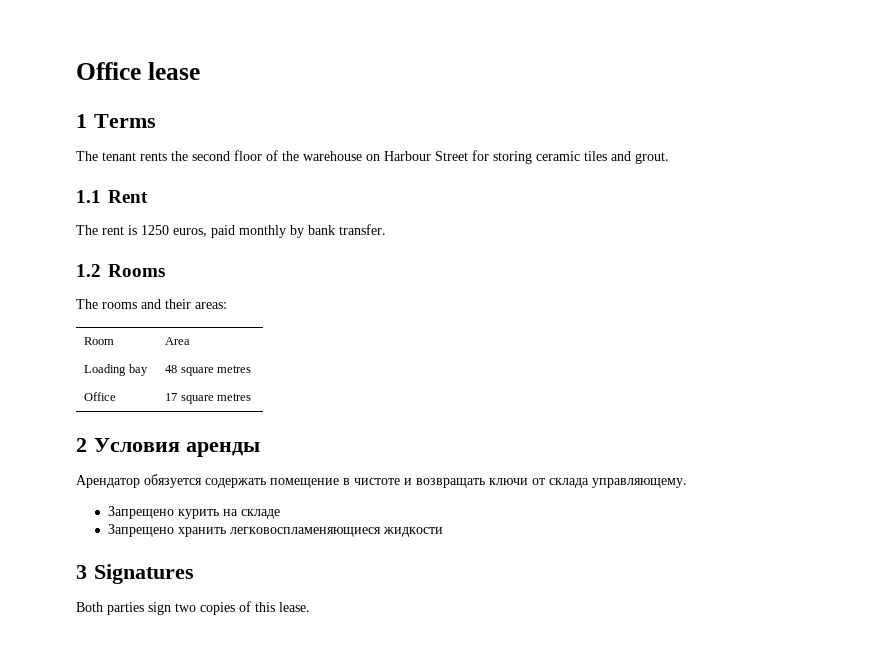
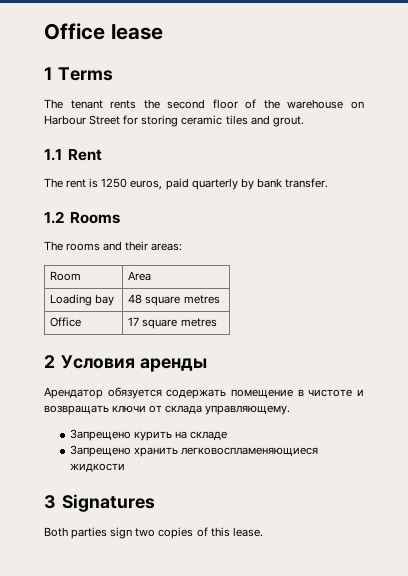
[239,225,286,238] monthly -> [191,178,238,190] quarterly

